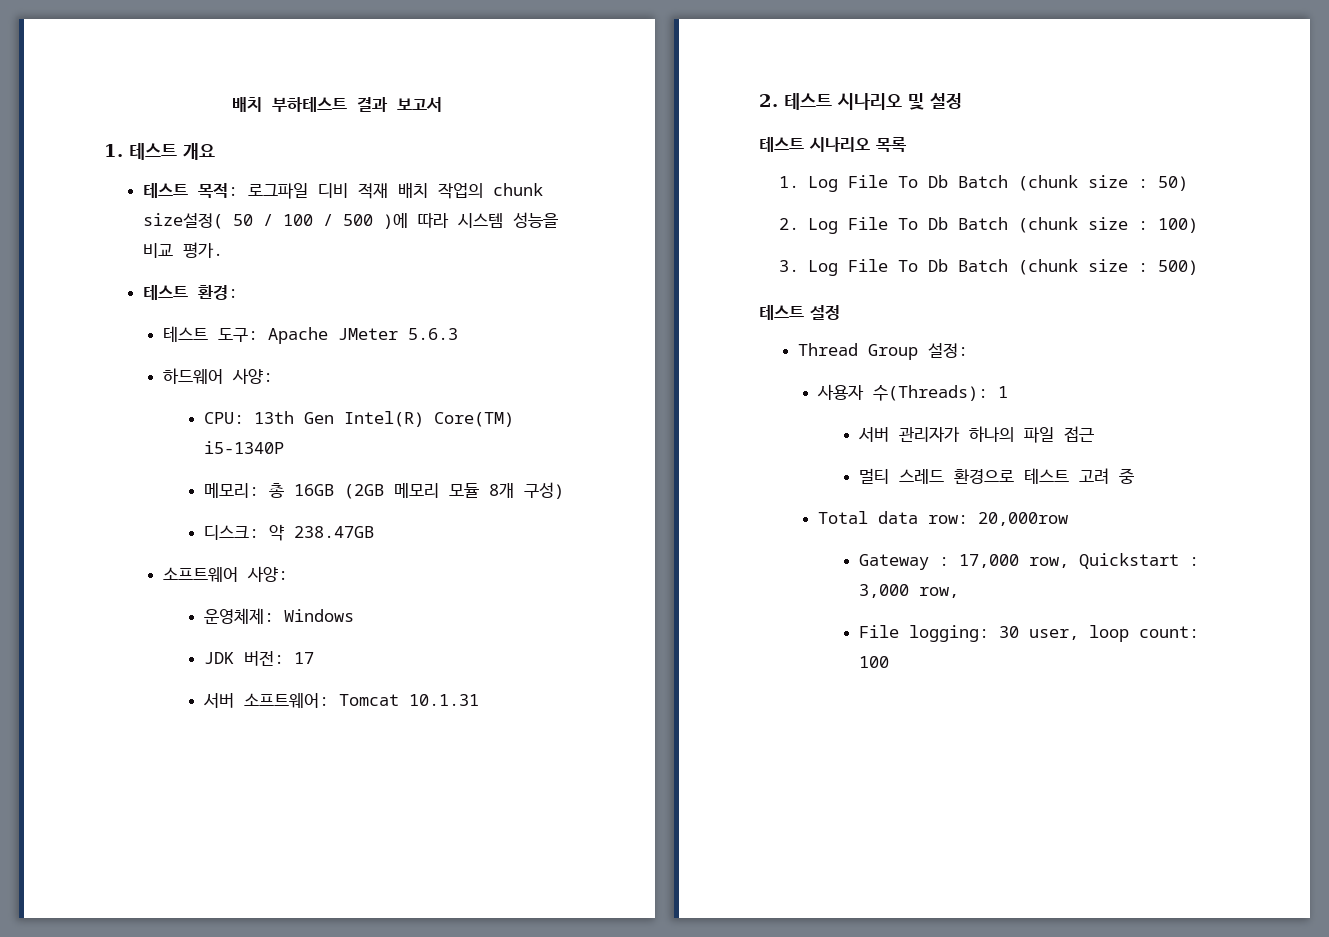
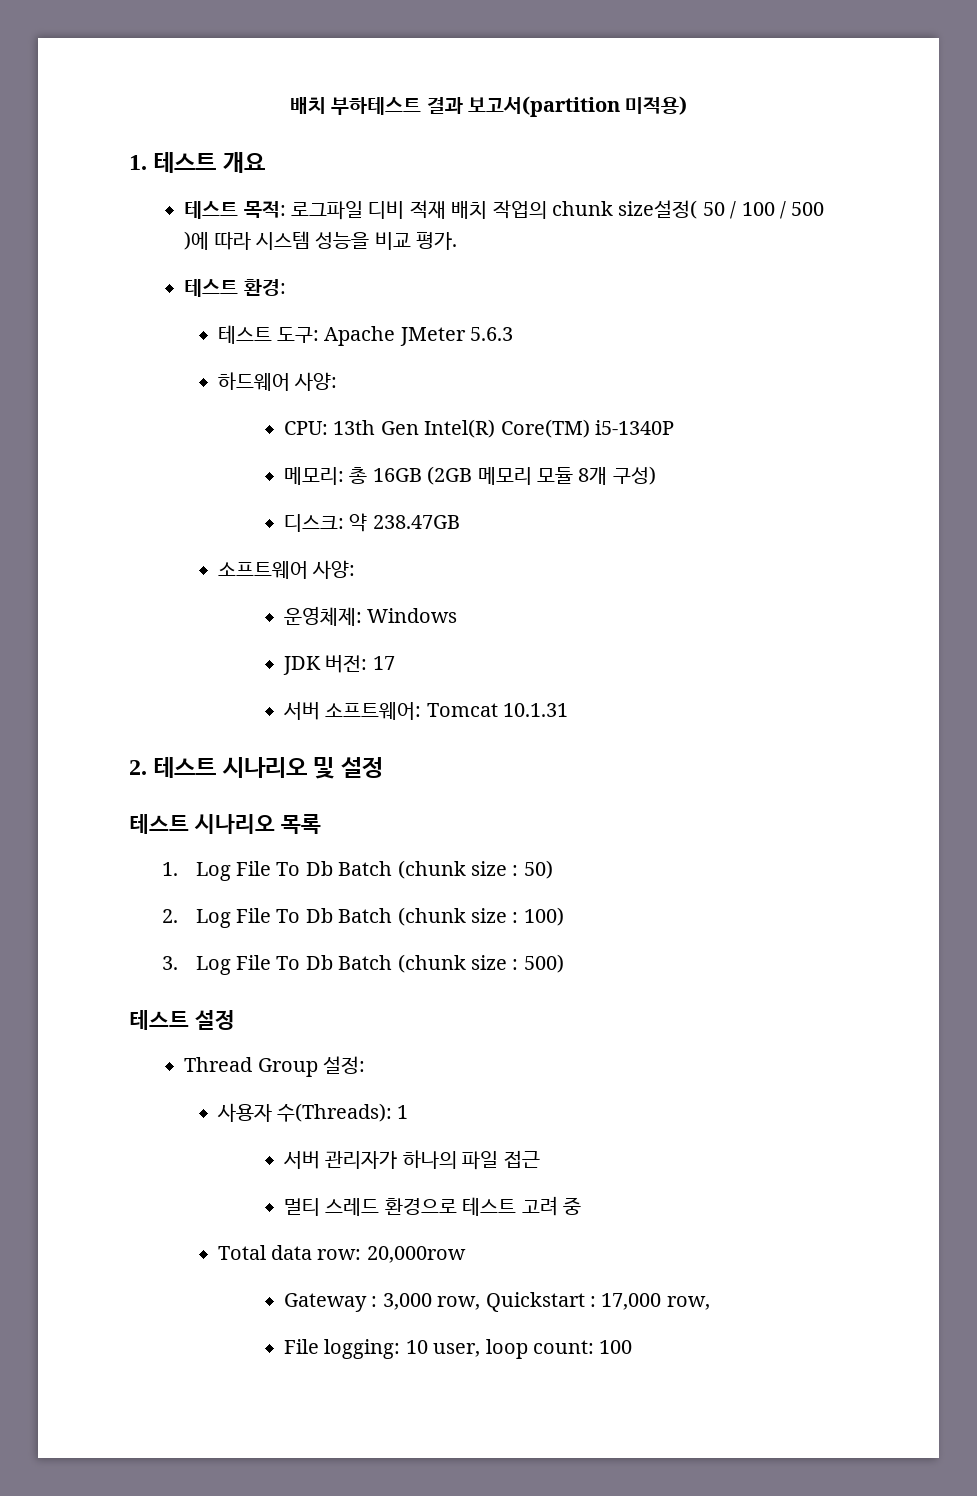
[397,97,442,112] 보고서 -> [467,96,688,117] 보고서(partition 미적용)
[959,554,1020,568] 17,000 -> [382,1293,432,1310] 3,000
[859,584,910,598] 3,000 -> [601,1293,662,1310] 17,000
[999,626,1020,638] 30 -> [405,1340,428,1354] 10

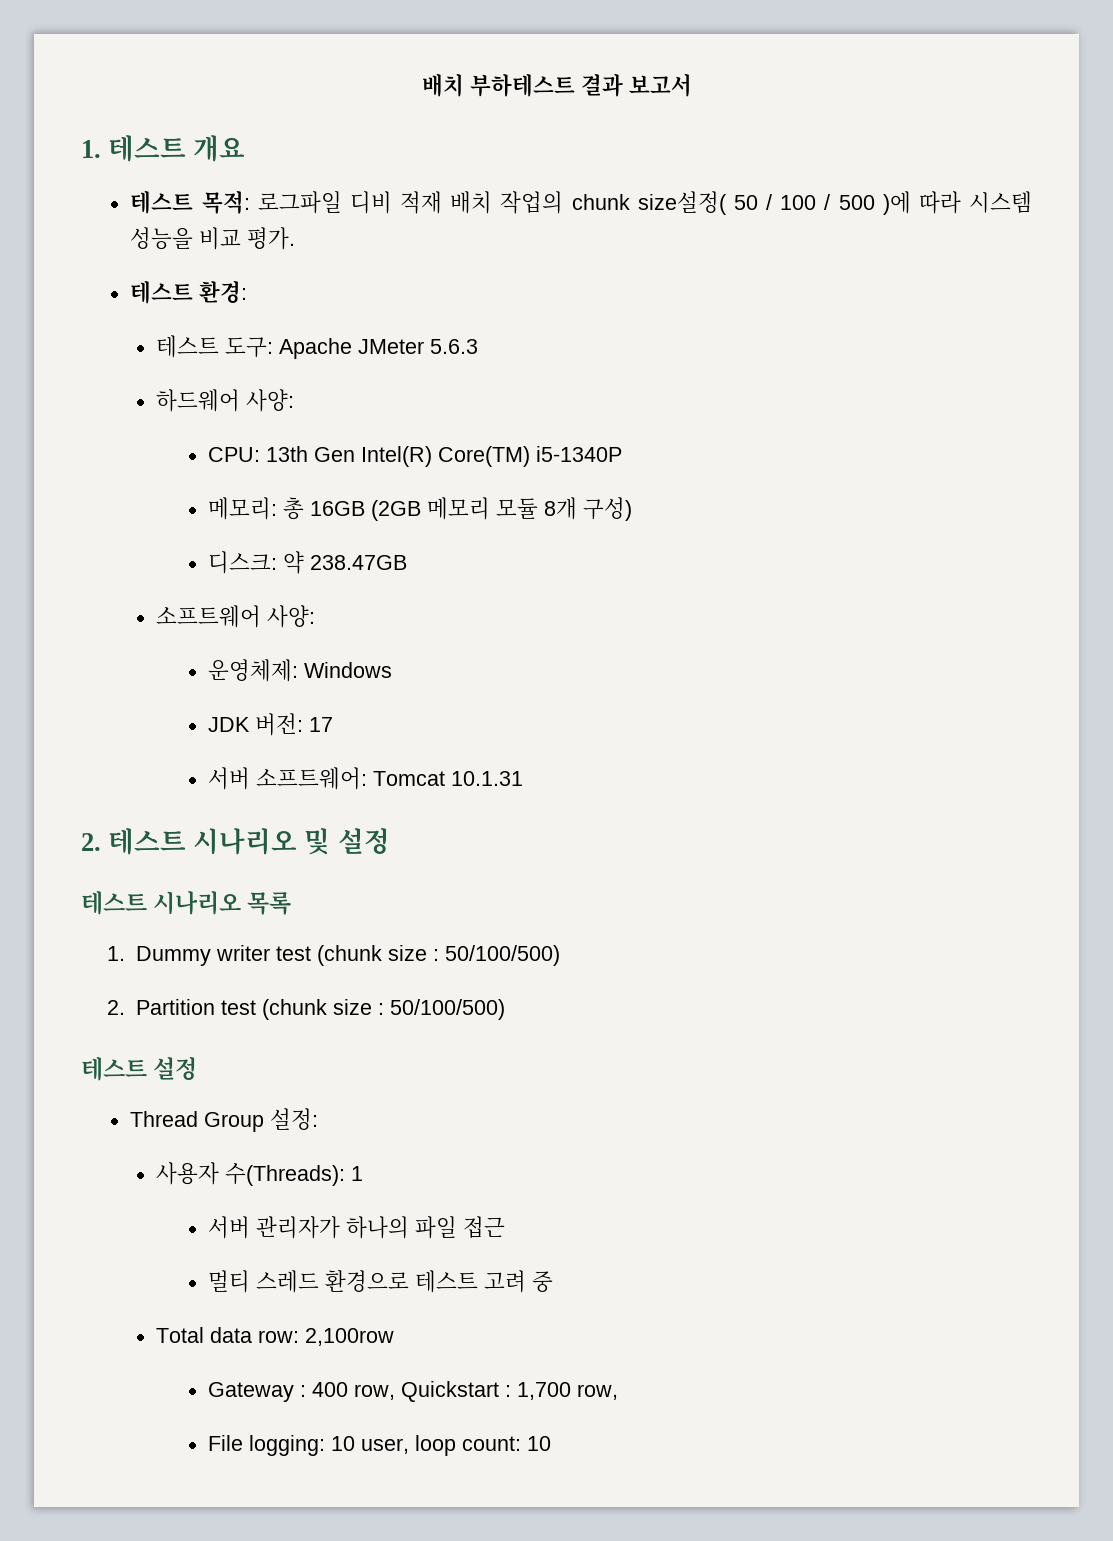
[467,96,688,117] 보고서(partition 미적용) -> [628,74,692,97] 보고서
[195,860,553,881] [162,907,564,928] [162,954,564,975] Log File To Db Batch (chunk size : 50) // 2. Log File To Db Batch (chunk size : 100) // 3. Log File To Db Batch (chunk size : 500) -> [135,945,560,966] [106,999,505,1020] Dummy writer test (chunk size : 50/100/500) // 2. Partition test (chunk size : 50/100/500)
[366,1246,466,1263] 20,000row -> [305,1328,395,1346] 2,100row
[382,1293,432,1310] 3,000 -> [312,1382,349,1397] 400
[601,1293,662,1310] 17,000 -> [517,1382,572,1400] 1,700
[599,1340,633,1354] 100 -> [527,1436,552,1451] 10

